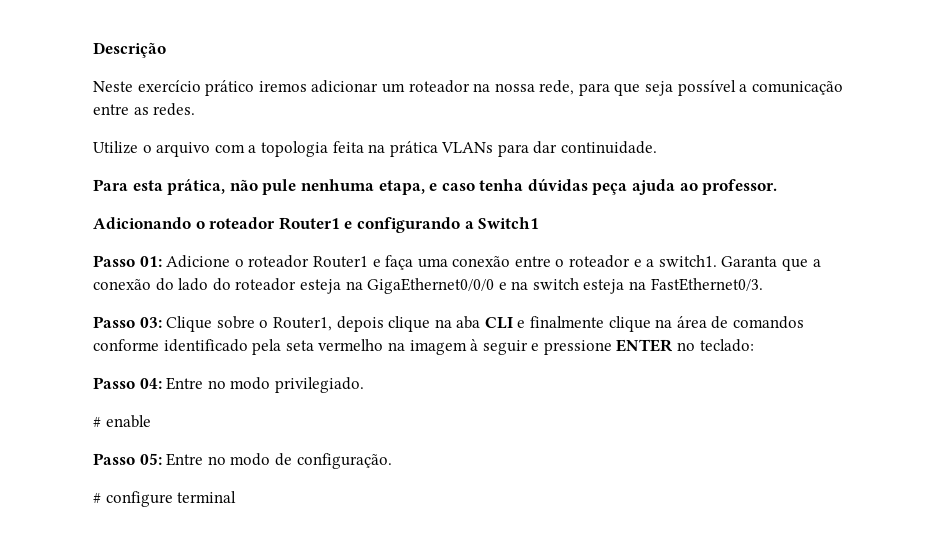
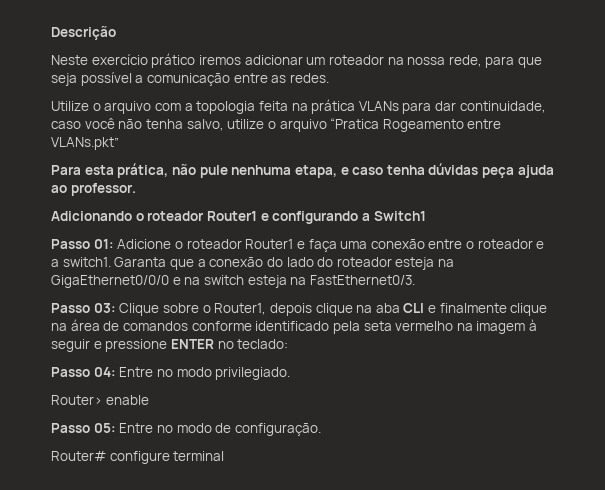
[561,141,658,154] continuidade. -> [459,101,546,113] [51,118,502,132] [51,137,119,150] continuidade, caso você não tenha salvo, utilize o arquivo “Pratica Rogeamento entre VLANs.pkt”
[93,416,101,427] # -> [51,395,102,405] Router>
[93,492,101,503] # -> [51,451,106,461] Router#

